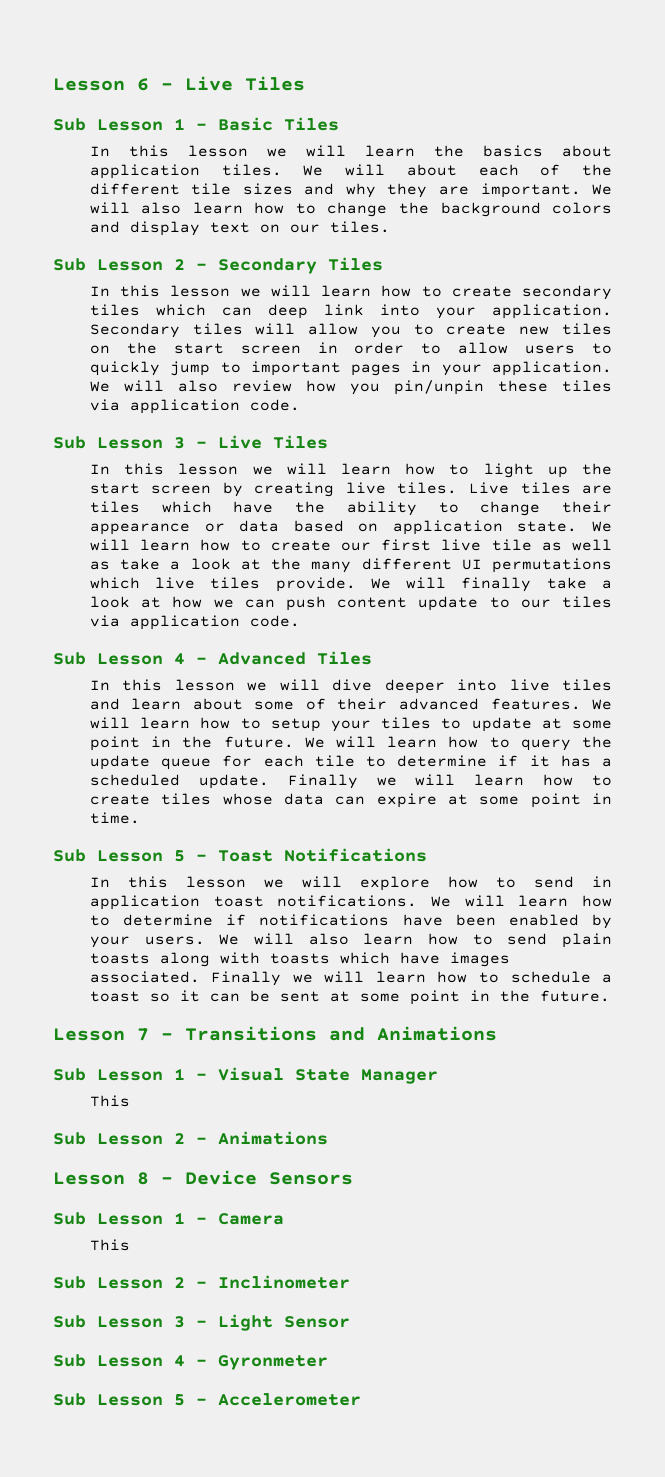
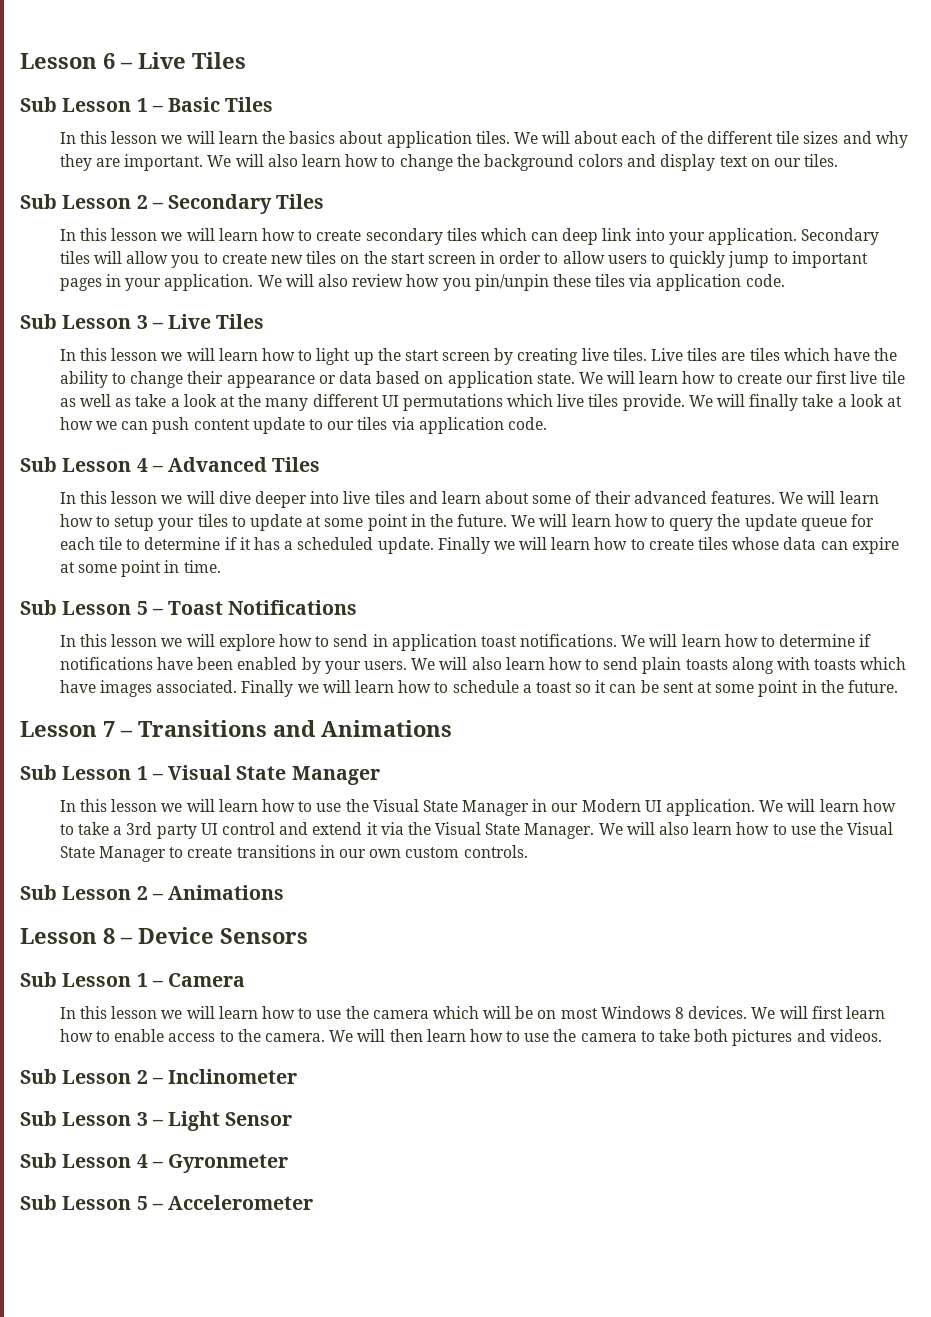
[89,1095,130,1107] This -> [59,799,896,816] [59,822,894,839] [59,845,528,862] In this lesson we will learn how to use the Visual State Manager in our Modern UI application. We will learn how to take a 3rd party UI control and extend it via the Visual State Manager. We will also learn how to use the Visual State Manager to create transitions in our own custom controls.
[89,1239,130,1251] This -> [59,1006,885,1019] [59,1029,882,1046] In this lesson we will learn how to use the camera which will be on most Windows 8 devices. We will first learn how to enable access to the camera. We will then learn how to use the camera to take both pictures and videos.

